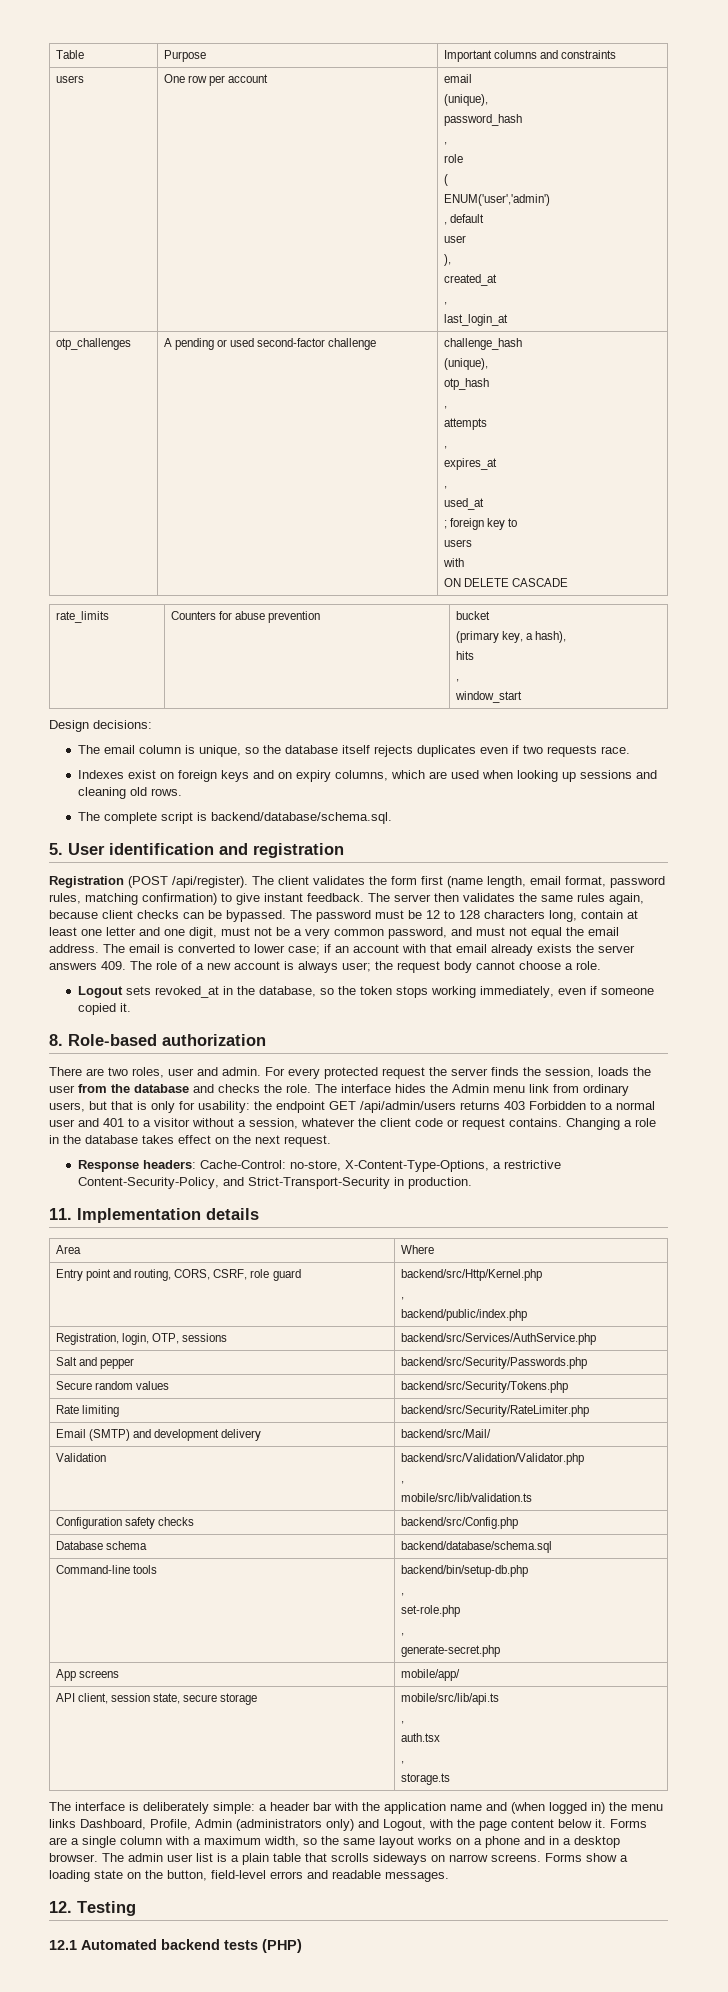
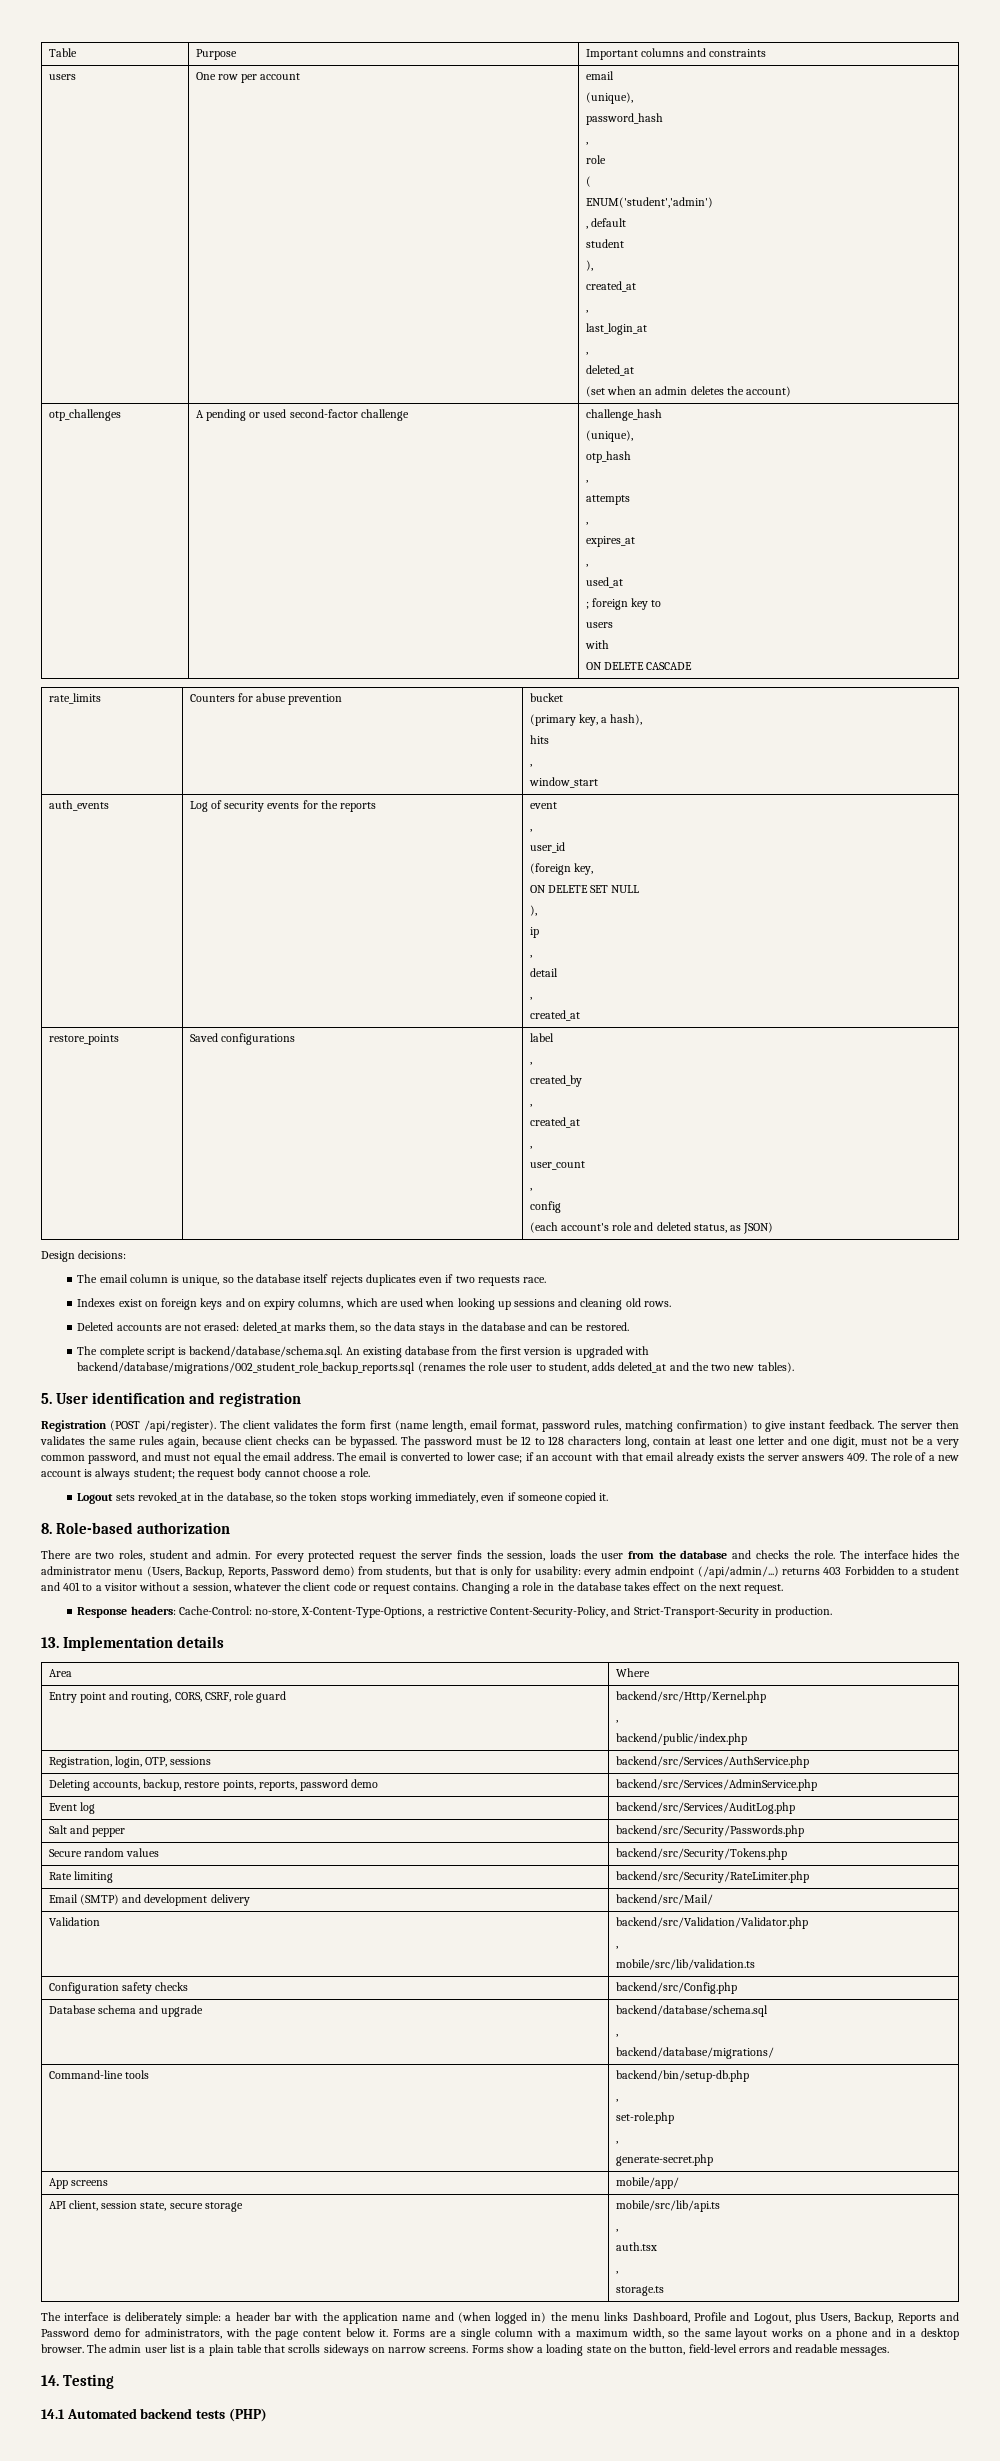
[443,194,550,206] ENUM('user','admin') -> [585,197,713,208] ENUM('student','admin')
[443,235,466,243] user -> [585,239,624,248] student
(508, 320) none -> [585,352,588,355] [585,365,634,376] [585,386,792,397] // , // deleted_at // (set when an admin deletes the account)
(522, 697) none -> [48,800,109,811] [189,800,377,812] [529,802,557,809] [529,829,532,832] [529,842,565,853] [529,863,593,875] [529,885,640,893] [529,905,537,916] [529,927,539,938] [529,955,532,958] [529,968,558,977] [529,997,532,1000] [529,1010,580,1021] [48,1034,119,1045] [189,1033,295,1045] [529,1033,554,1042] [529,1062,532,1065] [529,1075,582,1087] [529,1104,532,1107] [529,1117,580,1128] [529,1146,532,1149] [529,1161,585,1170] [529,1188,532,1191] [529,1201,561,1213] [529,1222,774,1234] // auth_events | Log of security events for the reports | event // , // user_id // (foreign key, // ON DELETE SET NULL // ), // ip // , // detail // , // created_at // restore_points | Saved configurations | label // , // created_by // , // created_at // , // user_count // , // config // (each account's role and deleted status, as JSON)
(182, 792) none -> [77,1322,629,1334] // Deleted accounts are not erased: deleted_at marks them, so the data stays in the database and can be restored.
(392, 818) none -> [345,1346,649,1358] [77,1362,794,1374] An existing database from the first version is upgraded with backend/database/migrations/002_student_role_backup_reports.sql (renames the role user to student, adds deleted_at and the two new tables).
[342,962,371,972] user; -> [133,1468,175,1479] student;
[168,1068,194,1076] user -> [149,1550,188,1559] student
[452,1084,629,1096] [49,1102,85,1112] Admin menu link from ordinary users, -> [41,1566,432,1578] administrator menu (Users, Backup, Reports, Password demo) from students,
[254,1101,456,1113] the endpoint GET /api/admin/users -> [584,1566,779,1578] every admin endpoint (/api/admin/...)
[616,1101,655,1110] [49,1119,75,1127] normal user -> [920,1566,959,1575] student
[49,1208,72,1220] 11. -> [41,1637,59,1648] 13.
(596, 1339) none -> [48,1779,379,1791] [615,1779,817,1791] [48,1802,95,1814] [615,1802,795,1814] // Deleting accounts, backup, restore points, reports, password demo | backend/src/Services/AdminService.php // Event log | backend/src/Services/AuditLog.php
(147, 1545) none -> [139,2005,204,2017] and upgrade
(552, 1547) none -> [615,2034,618,2037] [615,2047,774,2059] // , // backend/database/migrations/
[150,1819,426,1831] Profile, Admin (administrators only) and Logout, -> [693,2312,960,2324] [41,2328,223,2339] Profile and Logout, plus Users, Backup, Reports and Password demo for administrators,
[49,1901,72,1913] 12. -> [41,2375,59,2386] 14.
[49,1940,77,1950] 12.1 -> [41,2409,65,2419] 14.1

